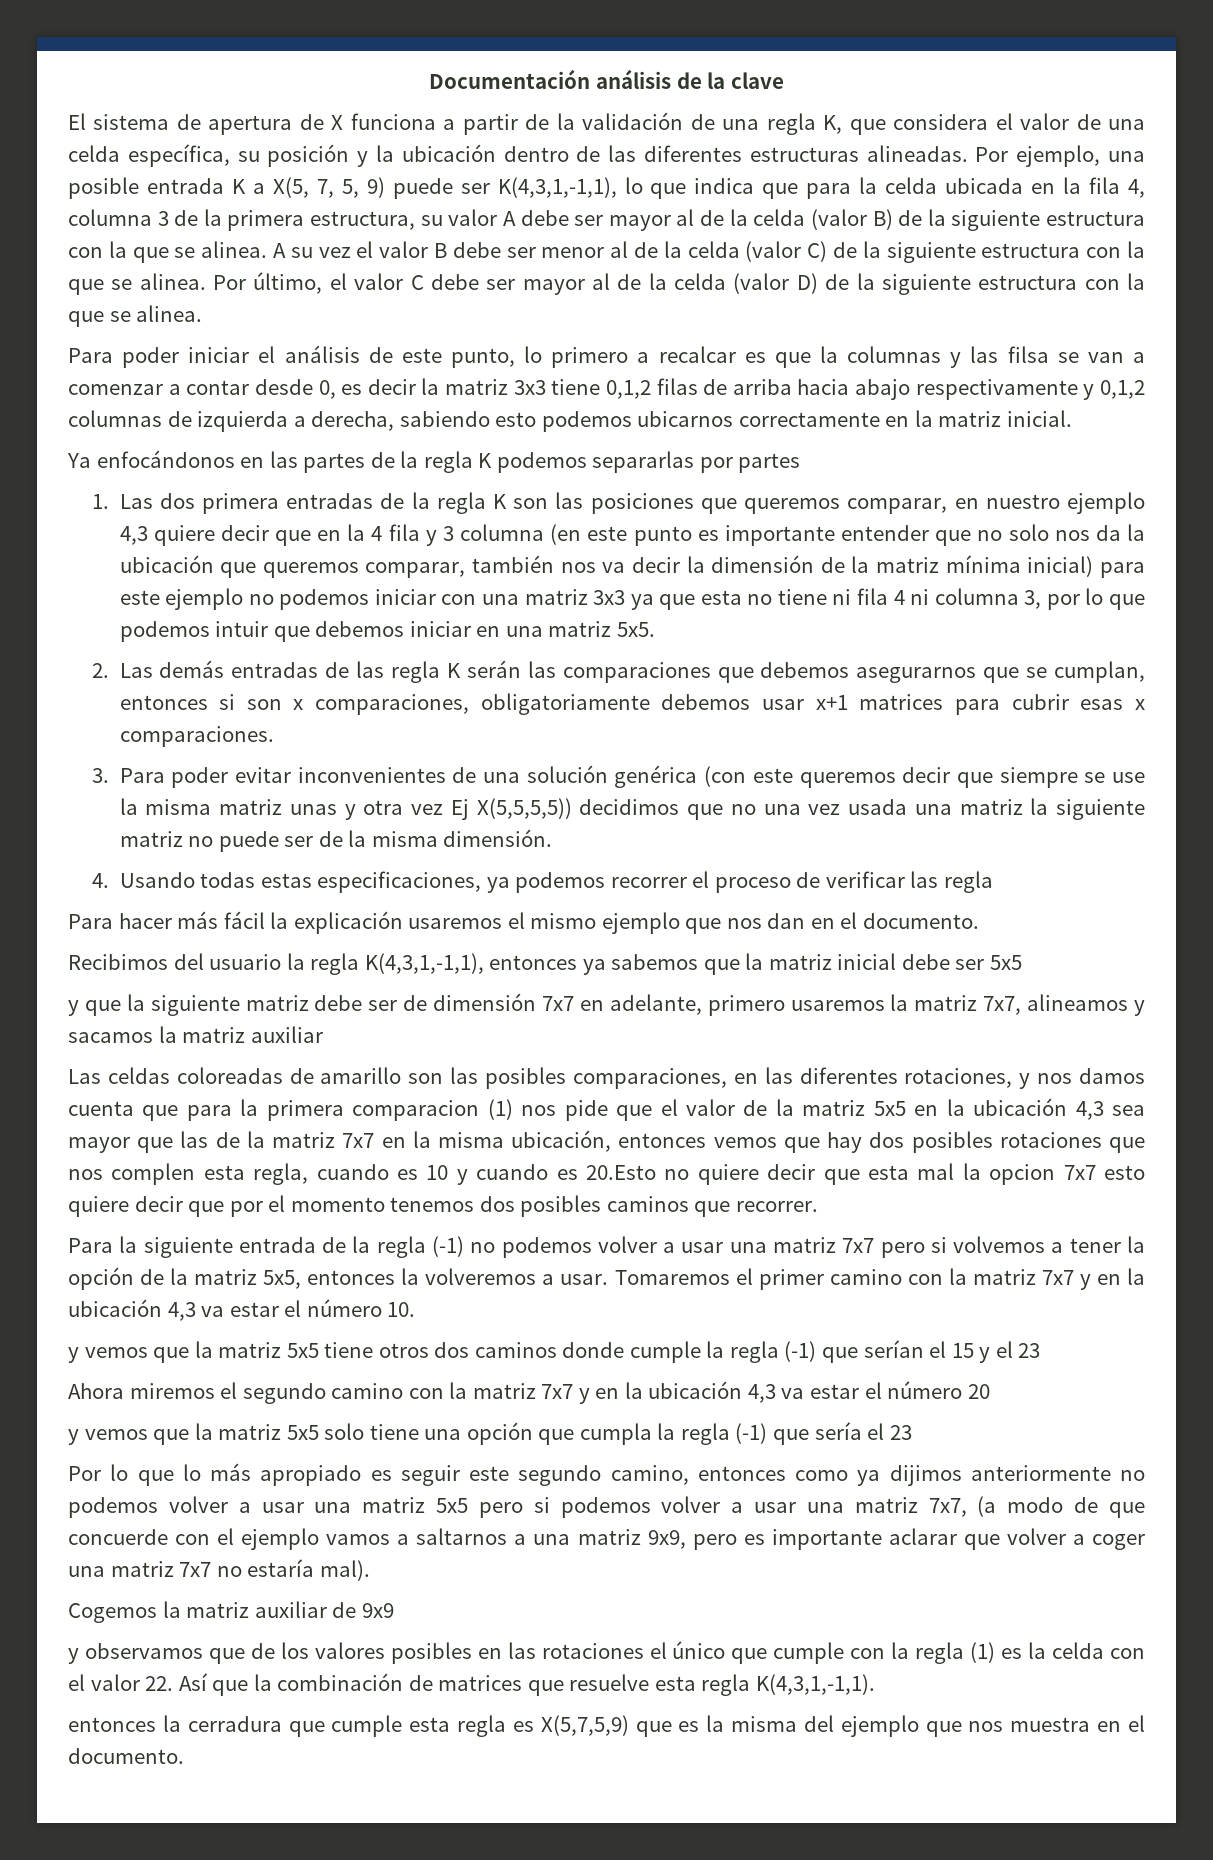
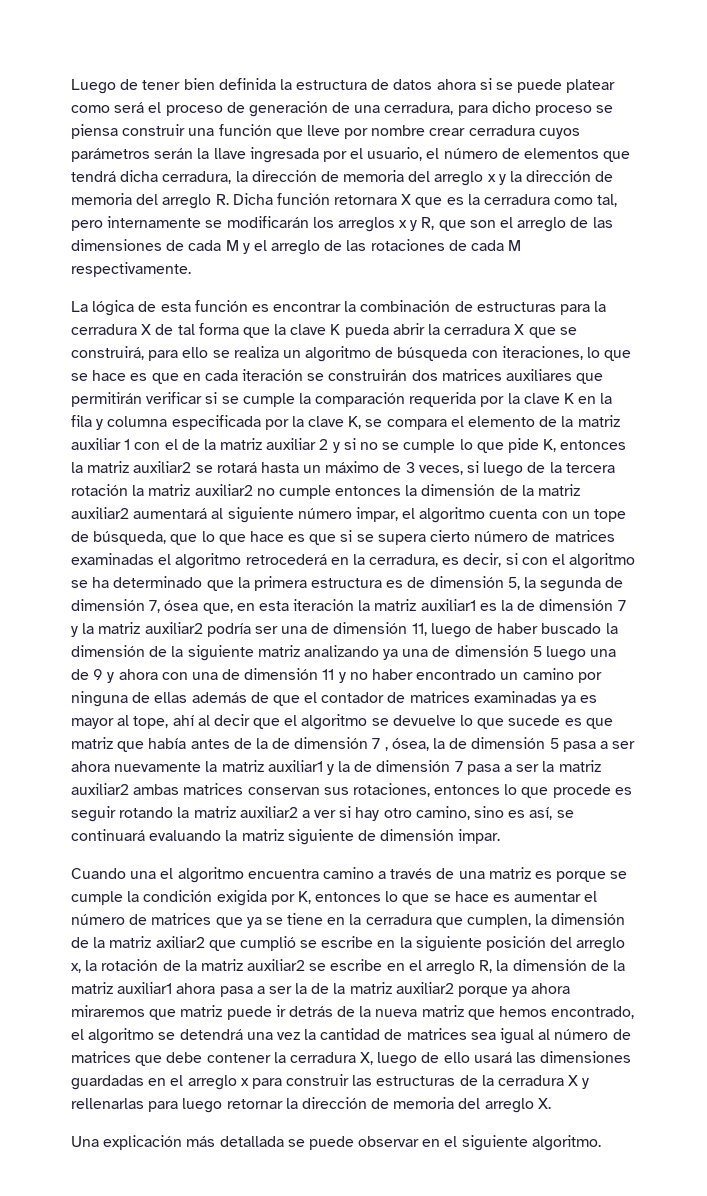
[429,69,784,89] [68,112,1145,135] [68,144,1145,167] [68,177,1146,199] [68,209,1145,231] [68,241,1145,263] [68,272,1146,295] [68,305,203,327] [68,345,1145,368] [68,378,1145,400] [68,410,1072,432] [67,450,801,473] [92,492,1146,514] [119,524,1145,546] [119,555,1145,578] [119,588,1145,610] [119,621,655,642] [92,660,1146,683] [119,693,1146,715] [119,726,274,747] [92,765,1145,788] [119,798,1146,820] [119,829,553,852] [92,871,993,893] [68,911,980,934] [68,953,1023,975] [68,993,1146,1016] [68,1026,323,1043] [68,1067,1145,1089] [68,1098,1146,1121] [68,1130,1145,1153] [68,1163,1145,1185] [68,1195,818,1217] [68,1236,1146,1258] [68,1267,1145,1290] [68,1299,416,1321] [68,1340,1041,1363] [68,1381,990,1404] [68,1422,912,1445] [68,1463,1145,1486] [68,1496,1146,1518] [68,1528,1145,1550] [68,1559,370,1581] [68,1601,394,1623] [68,1641,1146,1664] [68,1673,875,1696] [68,1715,1146,1737] [68,1748,184,1764] Documentación análisis de la clave // El sistema de apertura de X funciona a partir de la validación de una regla K, que considera el valor de una celda específica, su posición y la ubicación dentro de las diferentes estructuras alineadas. Por ejemplo, una posible entrada K a X(5, 7, 5, 9) puede ser K(4,3,1,-1,1), lo que indica que para la celda ubicada en la fila 4, columna 3 de la primera estructura, su valor A debe ser mayor al de la celda (valor B) de la siguiente estructura con la que se alinea. A su vez el valor B debe ser menor al de la celda (valor C) de la siguiente estructura con la que se alinea. Por último, el valor C debe ser mayor al de la celda (valor D) de la siguiente estructura con la que se alinea. // Para poder iniciar el análisis de este punto, lo primero a recalcar es que la columnas y las filsa se van a comenzar a contar desde 0, es decir la matriz 3x3 tiene 0,1,2 filas de arriba hacia abajo respectivamente y 0,1,2 columnas de izquierda a derecha, sabiendo esto podemos ubicarnos correctamente en la matriz inicial. // Ya enfocándonos en las partes de la regla K podemos separarlas por partes // 1. Las dos primera entradas de la regla K son las posiciones que queremos comparar, en nuestro ejemplo 4,3 quiere decir que en la 4 fila y 3 columna (en este punto es importante entender que no solo nos da la ubicación que queremos comparar, también nos va decir la dimensión de la matriz mínima inicial) para este ejemplo no podemos iniciar con una matriz 3x3 ya que esta no tiene ni fila 4 ni columna 3, por lo que podemos intuir que debemos iniciar en una matriz 5x5. // 2. Las demás entradas de las regla K serán las comparaciones que debemos asegurarnos que se cumplan, entonces si son x comparaciones, obligatoriamente debemos usar x+1 matrices para cubrir esas x comparaciones. // 3. Para poder evitar inconvenientes de una solución genérica (con este queremos decir que siempre se use la misma matriz unas y otra vez Ej X(5,5,5,5)) decidimos que no una vez usada una matriz la siguiente matriz no puede ser de la misma dimensión. // 4. Usando todas estas especificaciones, ya podemos recorrer el proceso de verificar las regla // Para hacer más fácil la explicación usaremos el mismo ejemplo que nos dan en el documento. // Recibimos del usuario la regla K(4,3,1,-1,1), entonces ya sabemos que la matriz inicial debe ser 5x5 // y que la siguiente matriz debe ser de dimensión 7x7 en adelante, primero usaremos la matriz 7x7, alineamos y sacamos la matriz auxiliar // Las celdas coloreadas de amarillo son las posibles comparaciones, en las diferentes rotaciones, y nos damos cuenta que para la primera comparacion (1) nos pide que el valor de la matriz 5x5 en la ubicación 4,3 sea mayor que las de la matriz 7x7 en la misma ubicación, entonces vemos que hay dos posibles rotaciones que nos complen esta regla, cuando es 10 y cuando es 20.Esto no quiere decir que esta mal la opcion 7x7 esto quiere decir que por el momento tenemos dos posibles caminos que recorrer. // Para la siguiente entrada de la regla (-1) no podemos volver a usar una matriz 7x7 pero si volvemos a tener la opción de la matriz 5x5, entonces la volveremos a usar. Tomaremos el primer camino con la matriz 7x7 y en la ubicación 4,3 va estar el número 10. // y vemos que la matriz 5x5 tiene otros dos caminos donde cumple la regla (-1) que serían el 15 y el 23 // Ahora miremos el segundo camino con la matriz 7x7 y en la ubicación 4,3 va estar el número 20 // y vemos que la matriz 5x5 solo tiene una opción que cumpla la regla (-1) que sería el 23 // Por lo que lo más apropiado es seguir este segundo camino, entonces como ya dijimos anteriormente no podemos volver a usar una matriz 5x5 pero si podemos volver a usar una matriz 7x7, (a modo de que concuerde con el ejemplo vamos a saltarnos a una matriz 9x9, pero es importante aclarar que volver a coger una matriz 7x7 no estaría mal). // Cogemos la matriz auxiliar de 9x9 // y observamos que de los valores posibles en las rotaciones el único que cumple con la regla (1) es la celda con el valor 22. Así que la combinación de matrices que resuelve esta regla K(4,3,1,-1,1). // entonces la cerradura que cumple esta regla es X(5,7,5,9) que es la misma del ejemplo que nos muestra en el documento. -> [71,78,616,94] [71,101,614,117] [71,124,580,139] [71,147,631,163] [71,170,614,186] [71,193,618,209] [71,216,613,232] [71,239,522,255] [71,262,191,277] [71,300,607,316] [71,323,577,338] [71,346,632,362] [71,369,604,384] [71,392,613,407] [71,415,620,430] [71,438,627,453] [71,461,615,477] [71,484,581,499] [71,507,627,523] [71,530,615,545] [71,553,636,569] [71,576,624,592] [71,599,626,614] [71,622,618,638] [71,645,617,661] [71,668,602,683] [71,691,598,707] [71,714,613,730] [71,737,636,752] [71,760,601,775] [71,783,632,798] [71,806,574,822] [71,829,501,845] [71,867,628,883] [71,890,598,906] [71,913,626,928] [71,936,626,952] [71,959,625,975] [71,982,571,997] [71,1005,635,1020] [71,1028,631,1044] [71,1051,632,1067] [71,1074,590,1090] [71,1097,551,1113] [71,1135,601,1151] Luego de tener bien definida la estructura de datos ahora si se puede platear como será el proceso de generación de una cerradura, para dicho proceso se piensa construir una función que lleve por nombre crear cerradura cuyos parámetros serán la llave ingresada por el usuario, el número de elementos que tendrá dicha cerradura, la dirección de memoria del arreglo x y la dirección de memoria del arreglo R. Dicha función retornara X que es la cerradura como tal, pero internamente se modificarán los arreglos x y R, que son el arreglo de las dimensiones de cada M y el arreglo de las rotaciones de cada M respectivamente. // La lógica de esta función es encontrar la combinación de estructuras para la cerradura X de tal forma que la clave K pueda abrir la cerradura X que se construirá, para ello se realiza un algoritmo de búsqueda con iteraciones, lo que se hace es que en cada iteración se construirán dos matrices auxiliares que permitirán verificar si se cumple la comparación requerida por la clave K en la fila y columna especificada por la clave K, se compara el elemento de la matriz auxiliar 1 con el de la matriz auxiliar 2 y si no se cumple lo que pide K, entonces la matriz auxiliar2 se rotará hasta un máximo de 3 veces, si luego de la tercera rotación la matriz auxiliar2 no cumple entonces la dimensión de la matriz auxiliar2 aumentará al siguiente número impar, el algoritmo cuenta con un tope de búsqueda, que lo que hace es que si se supera cierto número de matrices examinadas el algoritmo retrocederá en la cerradura, es decir, si con el algoritmo se ha determinado que la primera estructura es de dimensión 5, la segunda de dimensión 7, ósea que, en esta iteración la matriz auxiliar1 es la de dimensión 7 y la matriz auxiliar2 podría ser una de dimensión 11, luego de haber buscado la dimensión de la siguiente matriz analizando ya una de dimensión 5 luego una de 9 y ahora con una de dimensión 11 y no haber encontrado un camino por ninguna de ellas además de que el contador de matrices examinadas ya es mayor al tope, ahí al decir que el algoritmo se devuelve lo que sucede es que matriz que había antes de la de dimensión 7 , ósea, la de dimensión 5 pasa a ser ahora nuevamente la matriz auxiliar1 y la de dimensión 7 pasa a ser la matriz auxiliar2 ambas matrices conservan sus rotaciones, entonces lo que procede es seguir rotando la matriz auxiliar2 a ver si hay otro camino, sino es así, se continuará evaluando la matriz siguiente de dimensión impar. // Cuando una el algoritmo encuentra camino a través de una matriz es porque se cumple la condición exigida por K, entonces lo que se hace es aumentar el número de matrices que ya se tiene en la cerradura que cumplen, la dimensión de la matriz axiliar2 que cumplió se escribe en la siguiente posición del arreglo x, la rotación de la matriz auxiliar2 se escribe en el arreglo R, la dimensión de la matriz auxiliar1 ahora pasa a ser la de la matriz auxiliar2 porque ya ahora miraremos que matriz puede ir detrás de la nueva matriz que hemos encontrado, el algoritmo se detendrá una vez la cantidad de matrices sea igual al número de matrices que debe contener la cerradura X, luego de ello usará las dimensiones guardadas en el arreglo x para construir las estructuras de la cerradura X y rellenarlas para luego retornar la dirección de memoria del arreglo X. // Una explicación más detallada se puede observar en el siguiente algoritmo.

